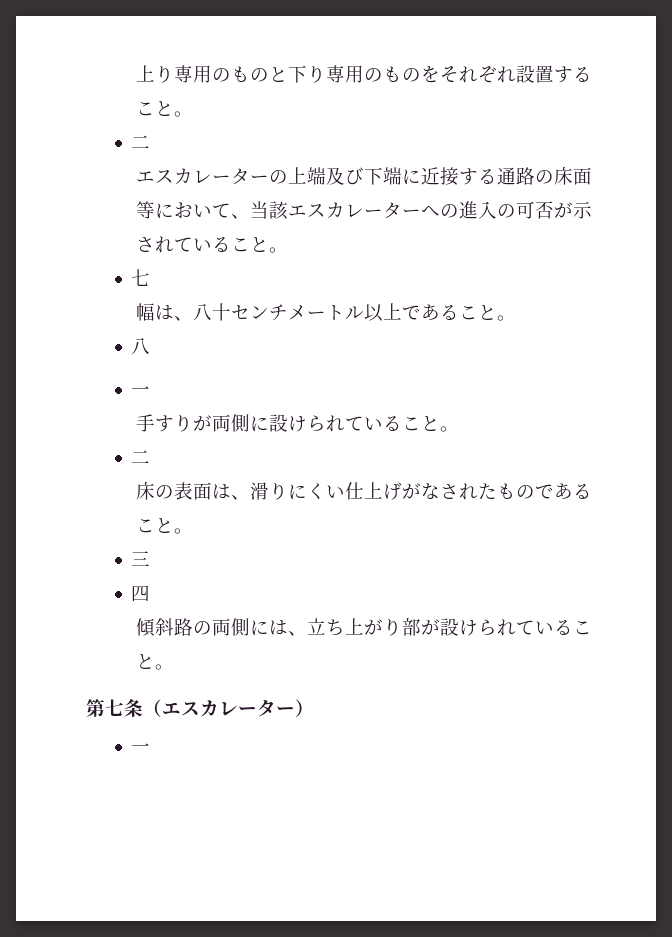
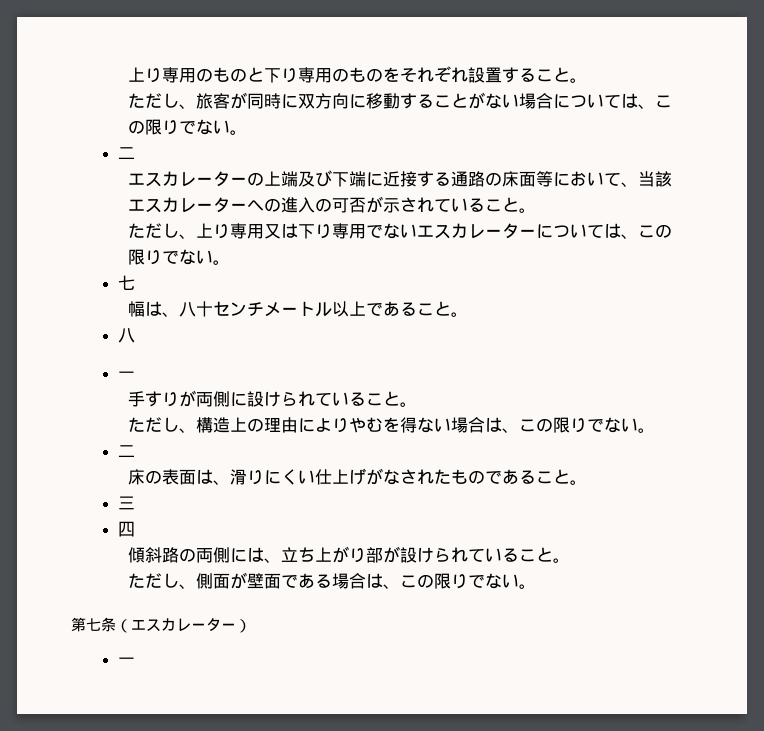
(193, 114) none -> [127,92,672,109] [127,119,247,135] // ただし、旅客が同時に双方向に移動することがない場合については、この限りでない。
(288, 250) none -> [127,223,672,239] [127,249,230,265] // ただし、上り専用又は下り専用でないエスカレーターについては、この限りでない。
(459, 429) none -> [127,417,655,433] // ただし、構造上の理由によりやむを得ない場合は、この限りでない。
(174, 667) none -> [127,572,536,589] // ただし、側面が壁面である場合は、この限りでない。

